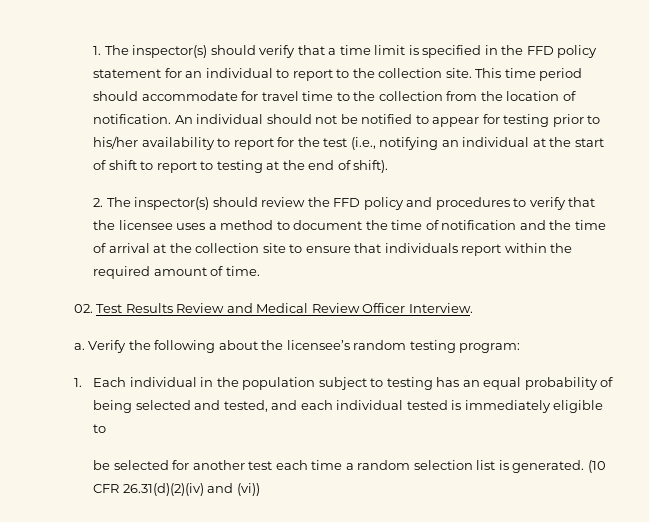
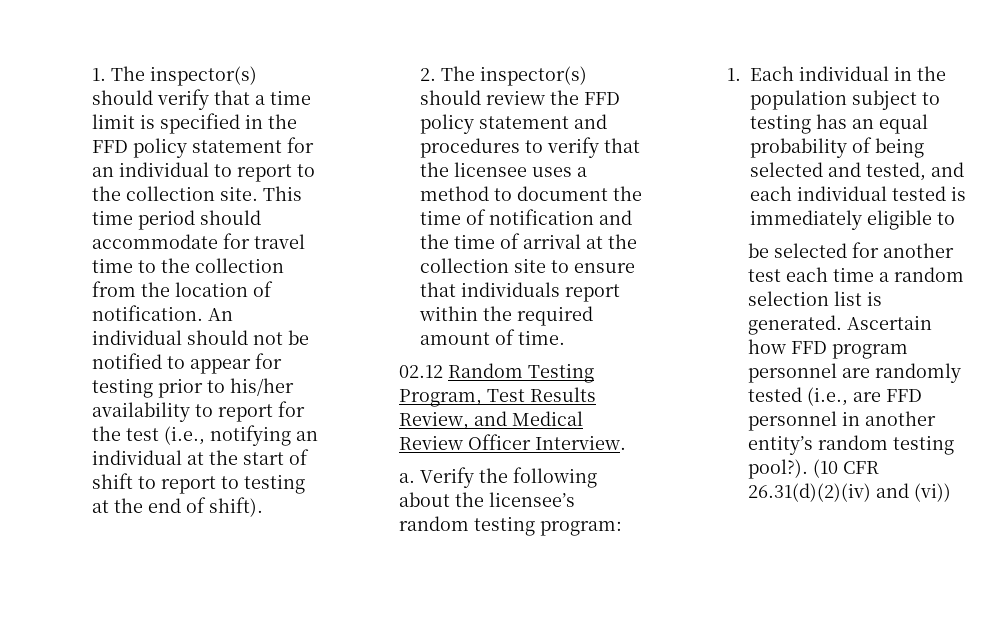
(404, 203) none -> [479,116,570,129] statement
[73,304,93,313] 02. -> [398,363,594,383] [398,389,482,407] 02.12 Random Testing Program,
[176,303,225,313] Review -> [398,411,469,430] Review,
(585, 466) none -> [847,315,933,330] [748,339,909,359] [748,363,962,383] [748,387,923,406] [748,411,937,431] [748,435,955,455] [748,459,809,479] Ascertain how FFD program personnel are randomly tested (i.e., are FFD personnel in another entity’s random testing pool?).

